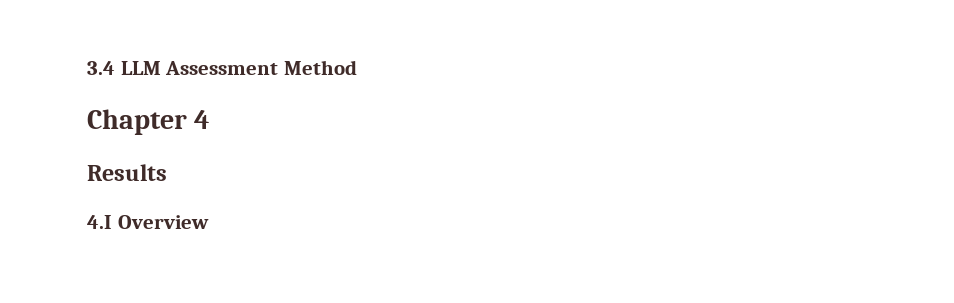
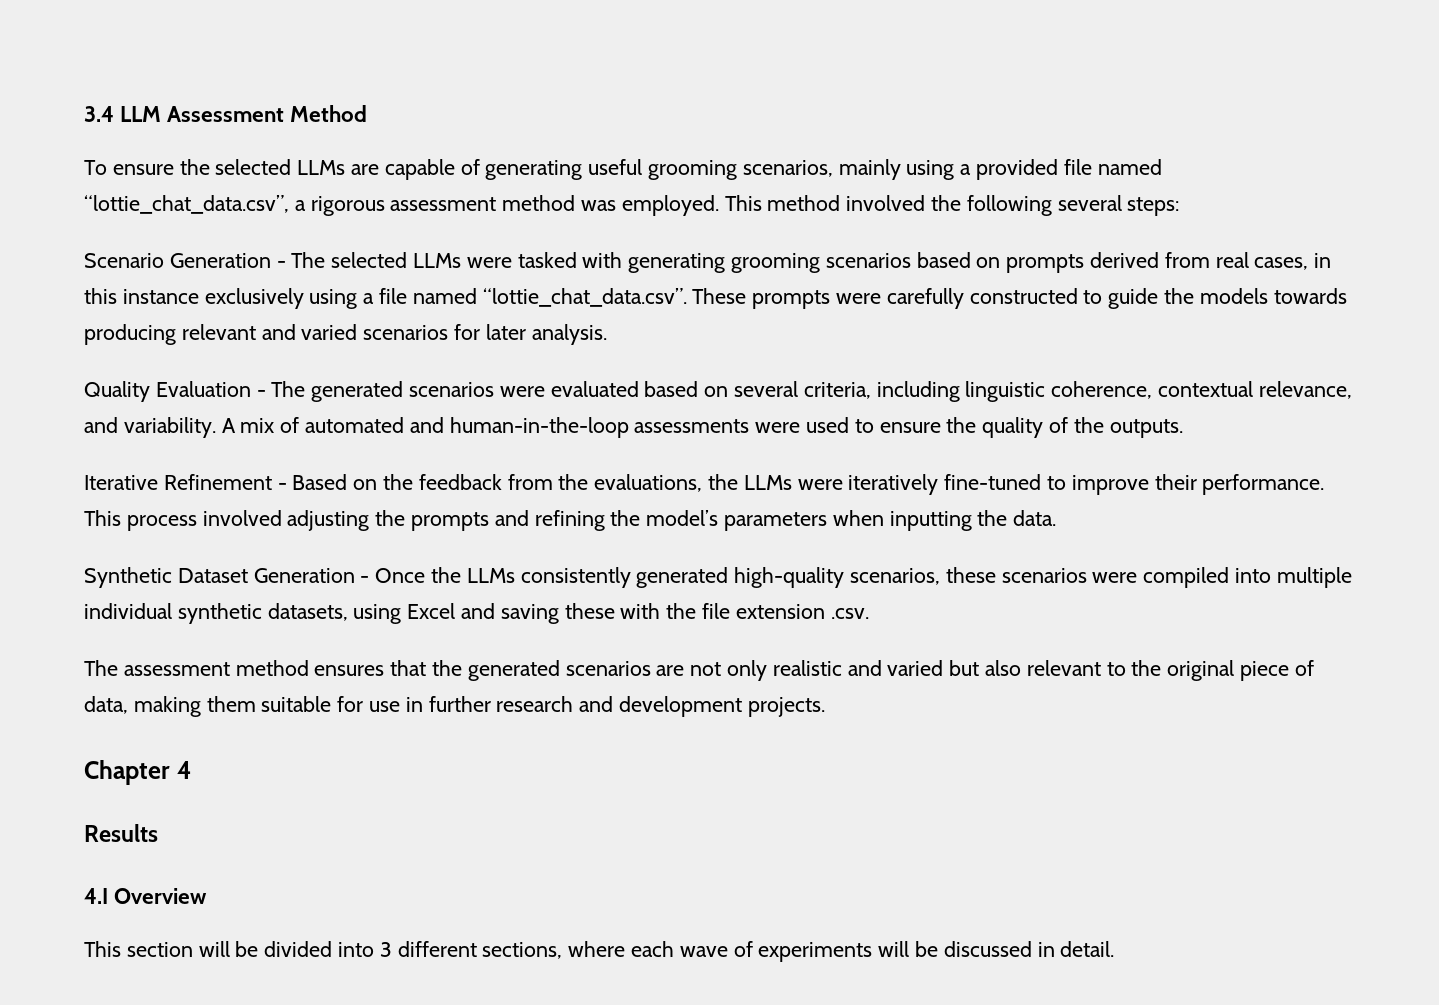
(357, 67) none -> [84,159,1162,180] [84,195,1180,216] [84,252,1332,273] [84,288,1347,309] [84,324,607,345] [84,381,1352,402] [84,417,1183,438] [84,474,1325,495] [84,510,1057,531] [84,567,1352,588] [84,603,869,624] [84,660,1314,681] [84,696,825,717] // To ensure the selected LLMs are capable of generating useful grooming scenarios, mainly using a provided file named “lottie_chat_data.csv”, a rigorous assessment method was employed. This method involved the following several steps: // Scenario Generation - The selected LLMs were tasked with generating grooming scenarios based on prompts derived from real cases, in this instance exclusively using a file named “lottie_chat_data.csv”. These prompts were carefully constructed to guide the models towards producing relevant and varied scenarios for later analysis. // Quality Evaluation - The generated scenarios were evaluated based on several criteria, including linguistic coherence, contextual relevance, and variability. A mix of automated and human-in-the-loop assessments were used to ensure the quality of the outputs. // Iterative Refinement - Based on the feedback from the evaluations, the LLMs were iteratively fine-tuned to improve their performance. This process involved adjusting the prompts and refining the model’s parameters when inputting the data. // Synthetic Dataset Generation - Once the LLMs consistently generated high-quality scenarios, these scenarios were compiled into multiple individual synthetic datasets, using Excel and saving these with the file extension .csv. // The assessment method ensures that the generated scenarios are not only realistic and varied but also relevant to the original piece of data, making them suitable for use in further research and development projects.
(209, 222) none -> [84,941,1115,962] // This section will be divided into 3 different sections, where each wave of experiments will be discussed in detail.

